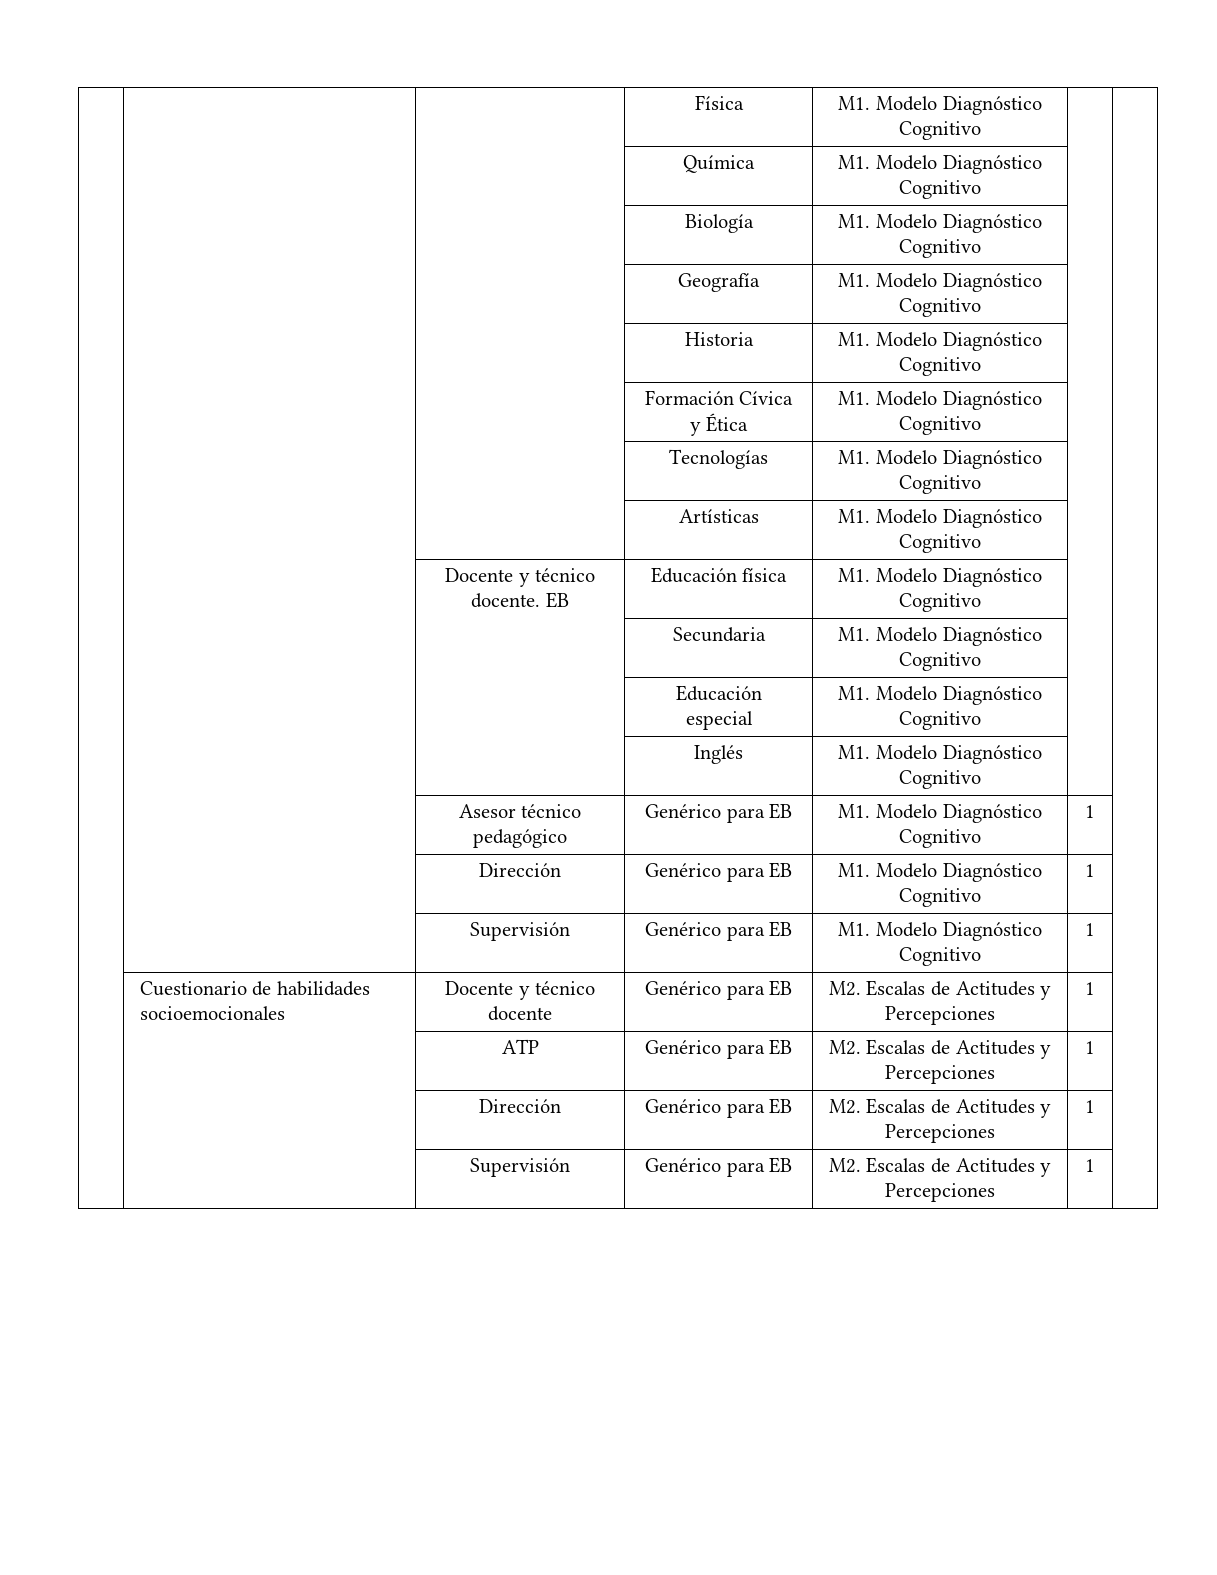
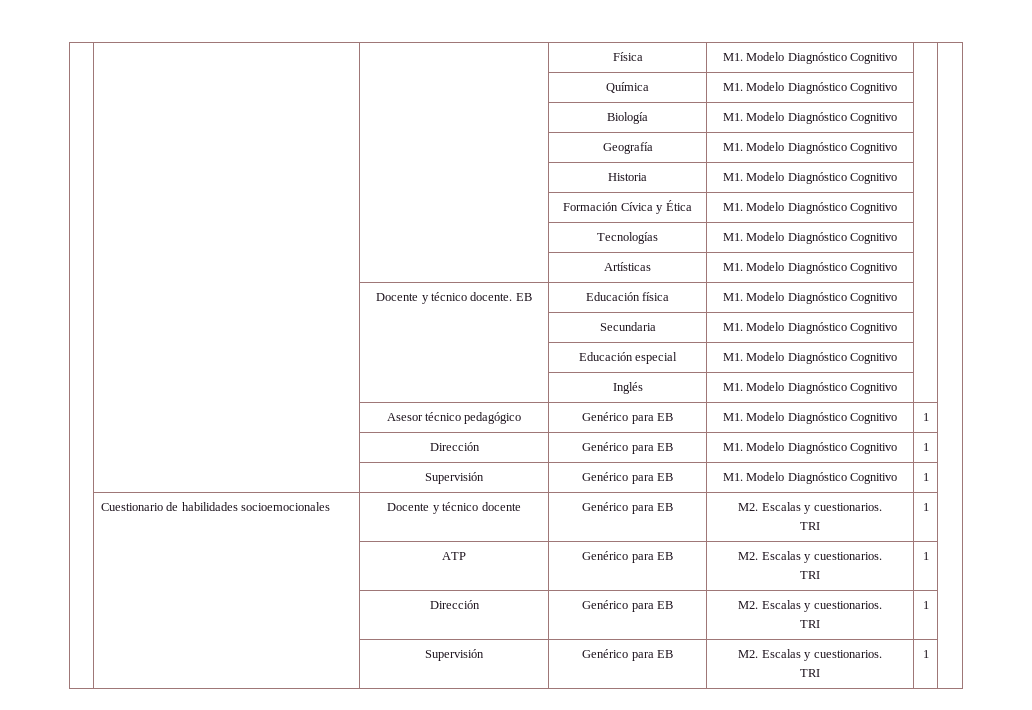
[930,981,1052,1000] [884,1006,995,1025] de Actitudes y Percepciones -> [804,503,882,514] [800,522,820,530] y cuestionarios. // TRI
[930,1040,1052,1059] [884,1065,995,1084] de Actitudes y Percepciones -> [804,552,882,563] [800,571,820,579] y cuestionarios. // TRI
[930,1099,1052,1118] [884,1124,995,1143] de Actitudes y Percepciones -> [804,601,882,612] [800,620,820,628] y cuestionarios. // TRI
[930,1158,1052,1177] [884,1183,995,1202] de Actitudes y Percepciones -> [804,650,882,661] [800,669,820,677] y cuestionarios. // TRI

